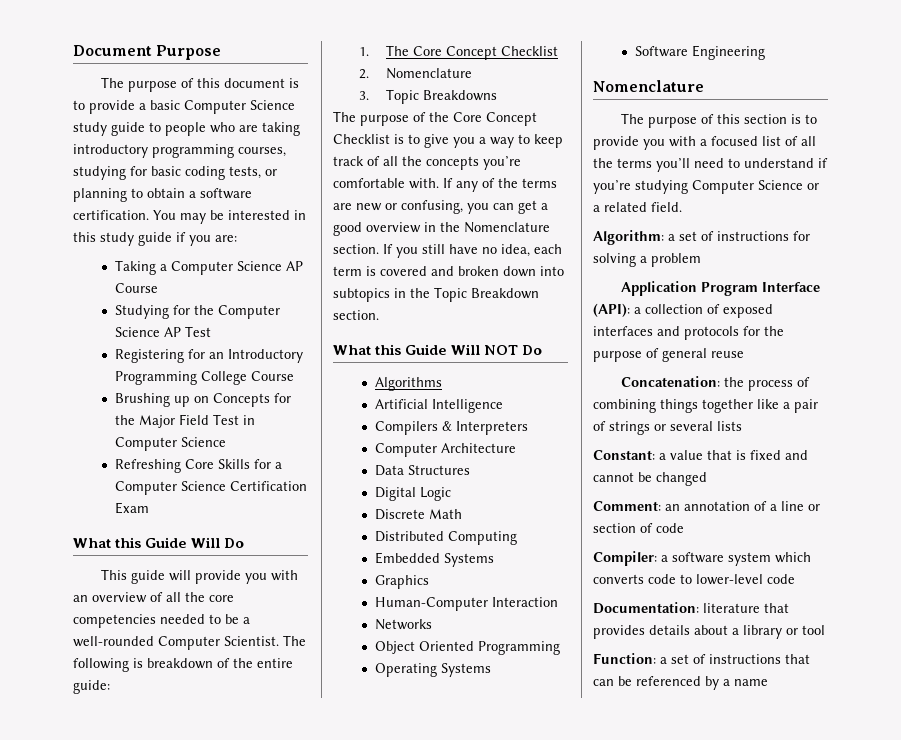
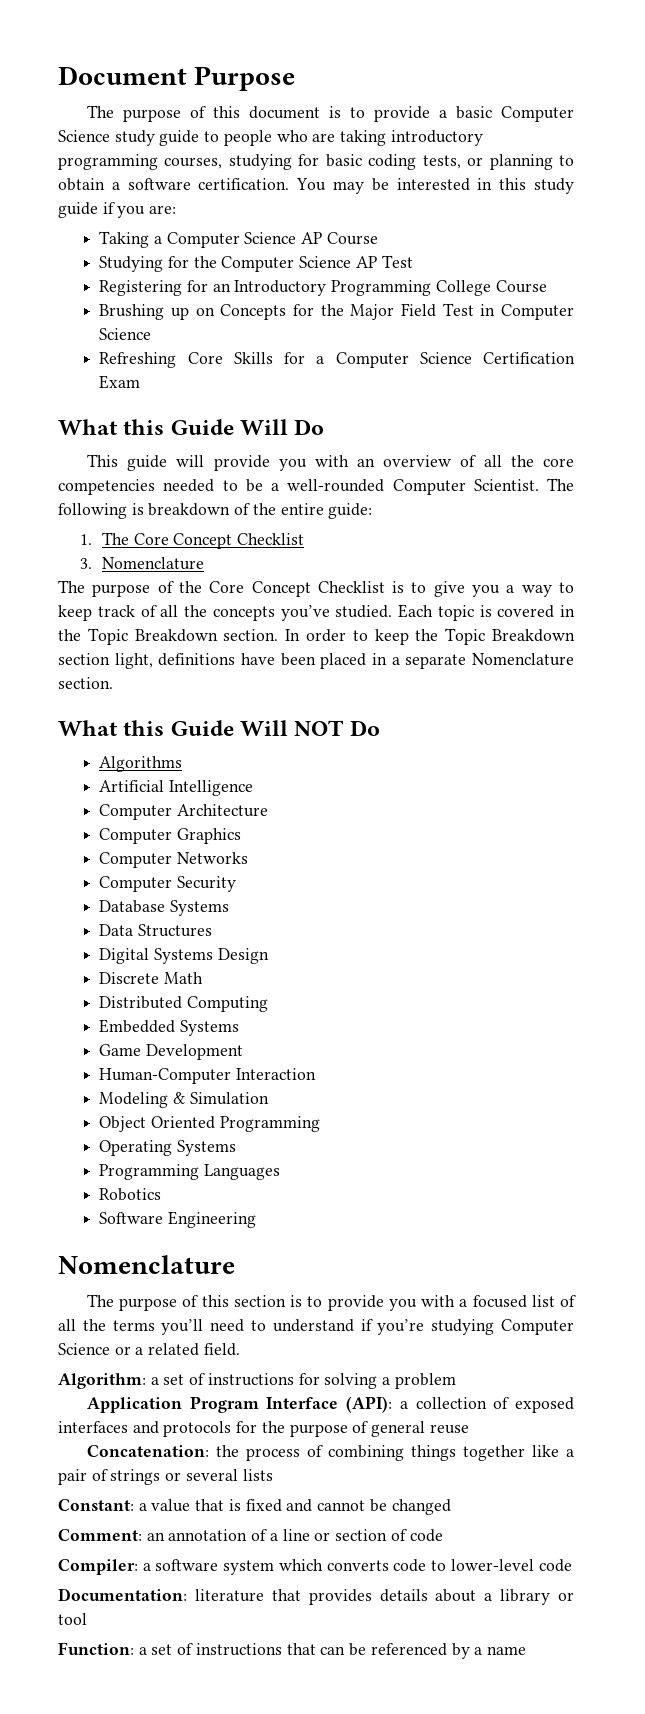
[359,68,472,79] [359,89,497,104] 2. Nomenclature // 3. Topic Breakdowns -> [80,557,205,570] 3. Nomenclature
[483,156,521,170] [333,178,557,192] [333,200,548,214] [333,222,550,236] [333,244,562,258] [333,266,564,277] [333,288,390,302] you’re comfortable with. If any of the terms are new or confusing, you can get a good overview in the Nomenclature section. If you still have no idea, each term is covered and broken down into subtopics -> [280,604,555,621] you’ve studied. Each topic is covered
(379, 315) none -> [285,628,575,645] [58,653,574,669] [58,677,113,689] In order to keep the Topic Breakdown section light, definitions have been placed in a separate Nomenclature section.
[375,421,529,435] [375,443,517,457] Compilers & Interpreters // Computer Architecture -> [99,804,268,820] [99,828,241,844] [99,852,248,868] [99,876,236,892] [99,900,229,916] Computer Architecture // Computer Graphics // Computer Networks // Computer Security // Database Systems
[420,487,452,501] Logic -> [153,948,269,964] Systems Design
[375,575,430,589] Graphics -> [99,1044,243,1060] Game Development
[375,619,433,630] Networks -> [99,1092,269,1108] Modeling & Simulation
(492, 670) none -> [99,1164,280,1180] [99,1188,162,1201] // Programming Languages // Robotics

